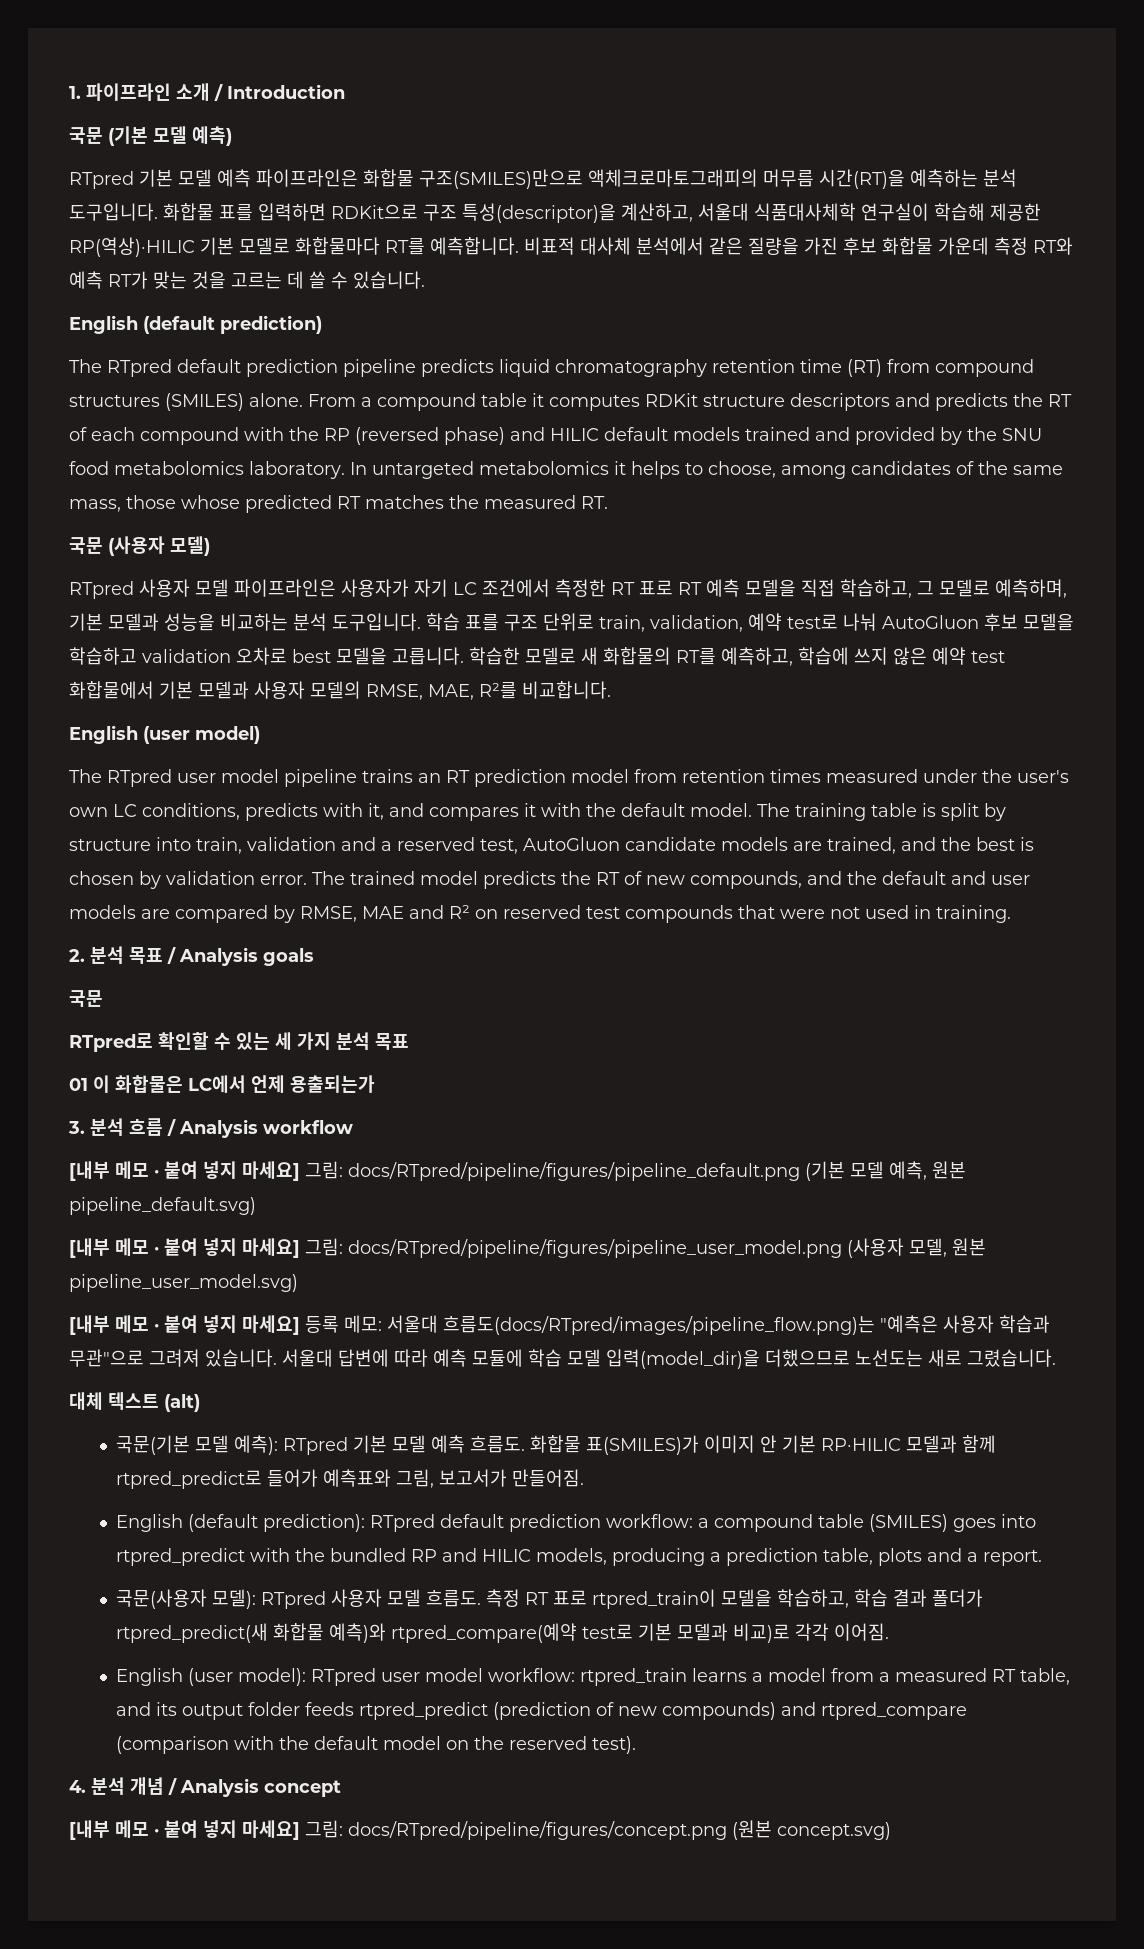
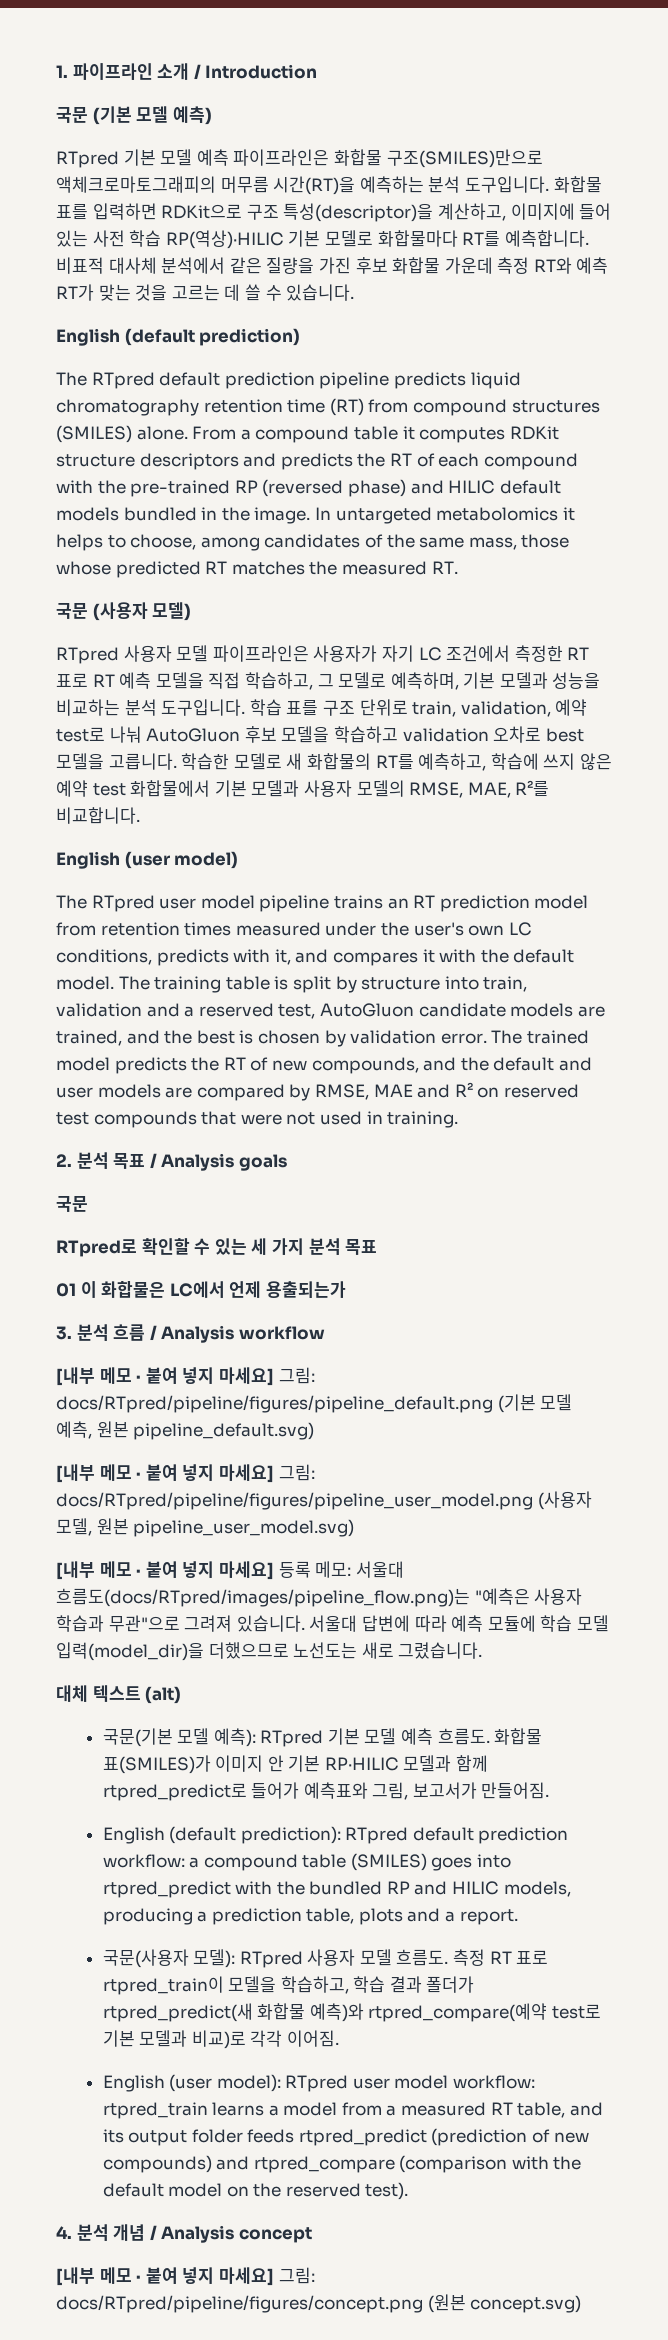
[698,203,1041,221] 서울대 식품대사체학 연구실이 학습해 제공한 -> [510,203,612,220] [56,230,162,247] 이미지에 들어 있는 사전 학습
(319, 434) none -> [130,480,231,497] pre-trained
[745,427,1042,445] [69,461,345,479] trained and provided by the SNU food metabolomics laboratory. -> [123,507,311,524] bundled in the image.

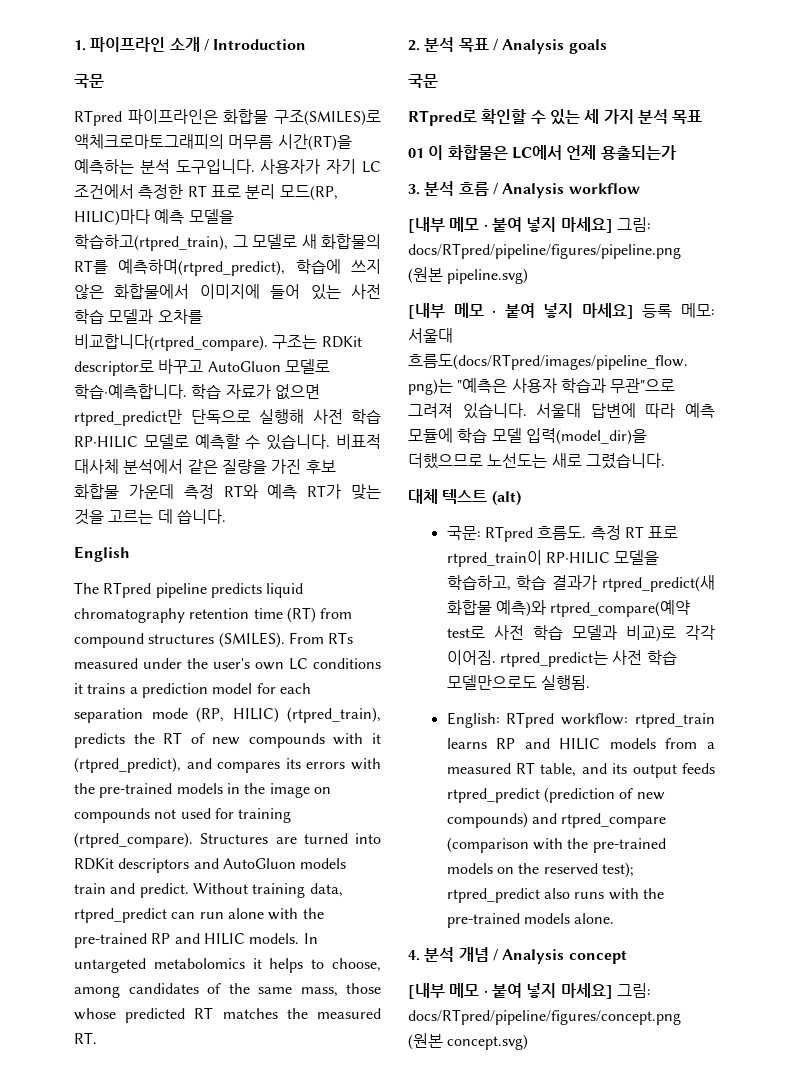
[92,106,212,125] [56,149,229,168] (기본 모델 예측) // RTpred 기본 모델 예측 -> [74,110,122,126] // RTpred
[386,149,543,168] 구조(SMILES)만으로 -> [274,110,382,126] 구조(SMILES)로
[553,176,602,193] [56,203,506,222] 화합물 표를 입력하면 RDKit으로 구조 특성(descriptor)을 계산하고, -> [260,159,382,174] [74,184,338,201] [74,209,234,226] [74,234,381,251] [74,259,381,276] [74,284,190,299] 사용자가 자기 LC 조건에서 측정한 RT 표로 분리 모드(RP, HILIC)마다 예측 모델을 학습하고(rtpred_train), 그 모델로 새 화합물의 RT를 예측하며(rtpred_predict), 학습에 쓰지 않은 화합물에서
[165,230,589,249] RP(역상)·HILIC 기본 모델로 화합물마다 RT를 예측합니다. -> [108,309,203,324] [74,334,362,351] [74,359,330,376] [74,384,320,400] [74,409,381,426] [74,434,331,450] 모델과 오차를 비교합니다(rtpred_compare). 구조는 RDKit descriptor로 바꾸고 AutoGluon 모델로 학습·예측합니다. 학습 자료가 없으면 rtpred_predict만 단독으로 실행해 사전 학습 RP·HILIC 모델로 예측할 수 있습니다.
[244,284,355,301] [56,328,301,346] [56,372,315,389] 쓸 수 있습니다. // English (default prediction) // The RTpred default prediction -> [176,509,226,524] [74,546,130,562] [74,582,152,598] 씁니다. // English // The RTpred
[56,425,559,443] [56,453,578,470] [56,479,561,497] [56,507,311,524] (SMILES) alone. From a compound table it computes RDKit structure descriptors and predicts the RT of each compound with the pre-trained RP (reversed phase) and HILIC default models bundled in the image. -> [218,632,354,648] [74,658,381,670] [74,683,311,698] [74,707,381,723] [74,732,381,748] [74,757,381,773] [74,783,331,798] [74,808,292,823] [74,832,381,848] [74,858,347,873] [74,883,343,898] [74,908,324,923] [74,933,300,948] (SMILES). From RTs measured under the user's own LC conditions it trains a prediction model for each separation mode (RP, HILIC) (rtpred_train), predicts the RT of new compounds with it (rtpred_predict), and compares its errors with the pre-trained models in the image on compounds not used for training (rtpred_compare). Structures are turned into RDKit descriptors and AutoGluon models train and predict. Without training data, rtpred_predict can run alone with the pre-trained RP and HILIC models.
[56,602,192,621] [56,645,590,664] [56,672,601,690] [56,699,588,717] [56,726,584,743] [56,753,612,771] [56,780,550,798] [56,807,140,824] [56,851,239,869] [56,895,589,912] [56,922,532,936] [56,949,575,966] [56,976,528,993] [56,1003,605,1019] [56,1030,589,1047] [56,1057,592,1074] [56,1082,579,1101] [56,1111,459,1128] // 국문 (사용자 모델) // RTpred 사용자 모델 파이프라인은 사용자가 자기 LC 조건에서 측정한 RT 표로 RT 예측 모델을 직접 학습하고, 그 모델로 예측하며, 기본 모델과 성능을 비교하는 분석 도구입니다. 학습 표를 구조 단위로 train, validation, 예약 test로 나눠 AutoGluon 후보 모델을 학습하고 validation 오차로 best 모델을 고릅니다. 학습한 모델로 새 화합물의 RT를 예측하고, 학습에 쓰지 않은 예약 test 화합물에서 기본 모델과 사용자 모델의 RMSE, MAE, R²를 비교합니다. // English (user model) // The RTpred user model pipeline trains an RT prediction model from retention times measured under the user's own LC conditions, predicts with it, and compares it with the default model. The training table is split by structure into train, validation and a reserved test, AutoGluon candidate models are trained, and the best is chosen by validation error. The trained model predicts the RT of new compounds, and the default and user models are compared by RMSE, MAE and R² on reserved test compounds that were not used in training. -> (97, 1038) none
[56,1394,573,1413] [56,1421,315,1440] [56,1464,315,1483] [56,1491,592,1510] [56,1518,355,1537] docs/RTpred/pipeline/figures/pipeline_default.png (기본 모델 예측, 원본 pipeline_default.svg) // [내부 메모 · 붙여 넣지 마세요] 그림: docs/RTpred/pipeline/figures/pipeline_user_model.png (사용자 모델, 원본 pipeline_user_model.svg) -> [408,243,681,259] [408,267,529,284] docs/RTpred/pipeline/figures/pipeline.png (원본 pipeline.svg)
[102,1728,543,1747] [102,1755,489,1774] [102,1782,550,1801] [102,1826,569,1844] [102,1853,512,1871] [102,1881,571,1898] [102,1908,518,1925] [102,1949,392,1968] 국문(기본 모델 예측): RTpred 기본 모델 예측 흐름도. 화합물 표(SMILES)가 이미지 안 기본 RP·HILIC 모델과 함께 rtpred_predict로 들어가 예측표와 그림, 보고서가 만들어짐. // English (default prediction): RTpred default prediction workflow: a compound table (SMILES) goes into rtpred_predict with the bundled RP and HILIC models, producing a prediction table, plots and a report. // 국문(사용자 모델): RTpred 사용자 모델 -> [446,526,533,542] 국문: RTpred
(224, 1985) none -> [545,552,610,564] RP·HILIC
[389,1976,475,1993] 결과 폴더가 -> [551,575,597,590] 결과가
[102,2030,135,2047] 기본 -> [493,625,563,640] 사전 학습
[102,2074,536,2092] [102,2102,338,2119] // English (user model): RTpred user model workflow: rtpred_train learns a model -> [499,650,677,667] [446,675,590,690] [446,712,715,728] [446,738,656,750] rtpred_predict는 사전 학습 모델만으로도 실행됨. // English: RTpred workflow: rtpred_train learns RP and HILIC models
[191,2129,243,2143] folder -> (677, 771) none
[102,2183,223,2197] default model -> [592,838,666,853] [446,863,493,874] pre-trained models
[365,2182,409,2200] test). -> [601,862,634,878] [446,888,664,903] [446,913,615,928] test); rtpred_predict also runs with the pre-trained models alone.

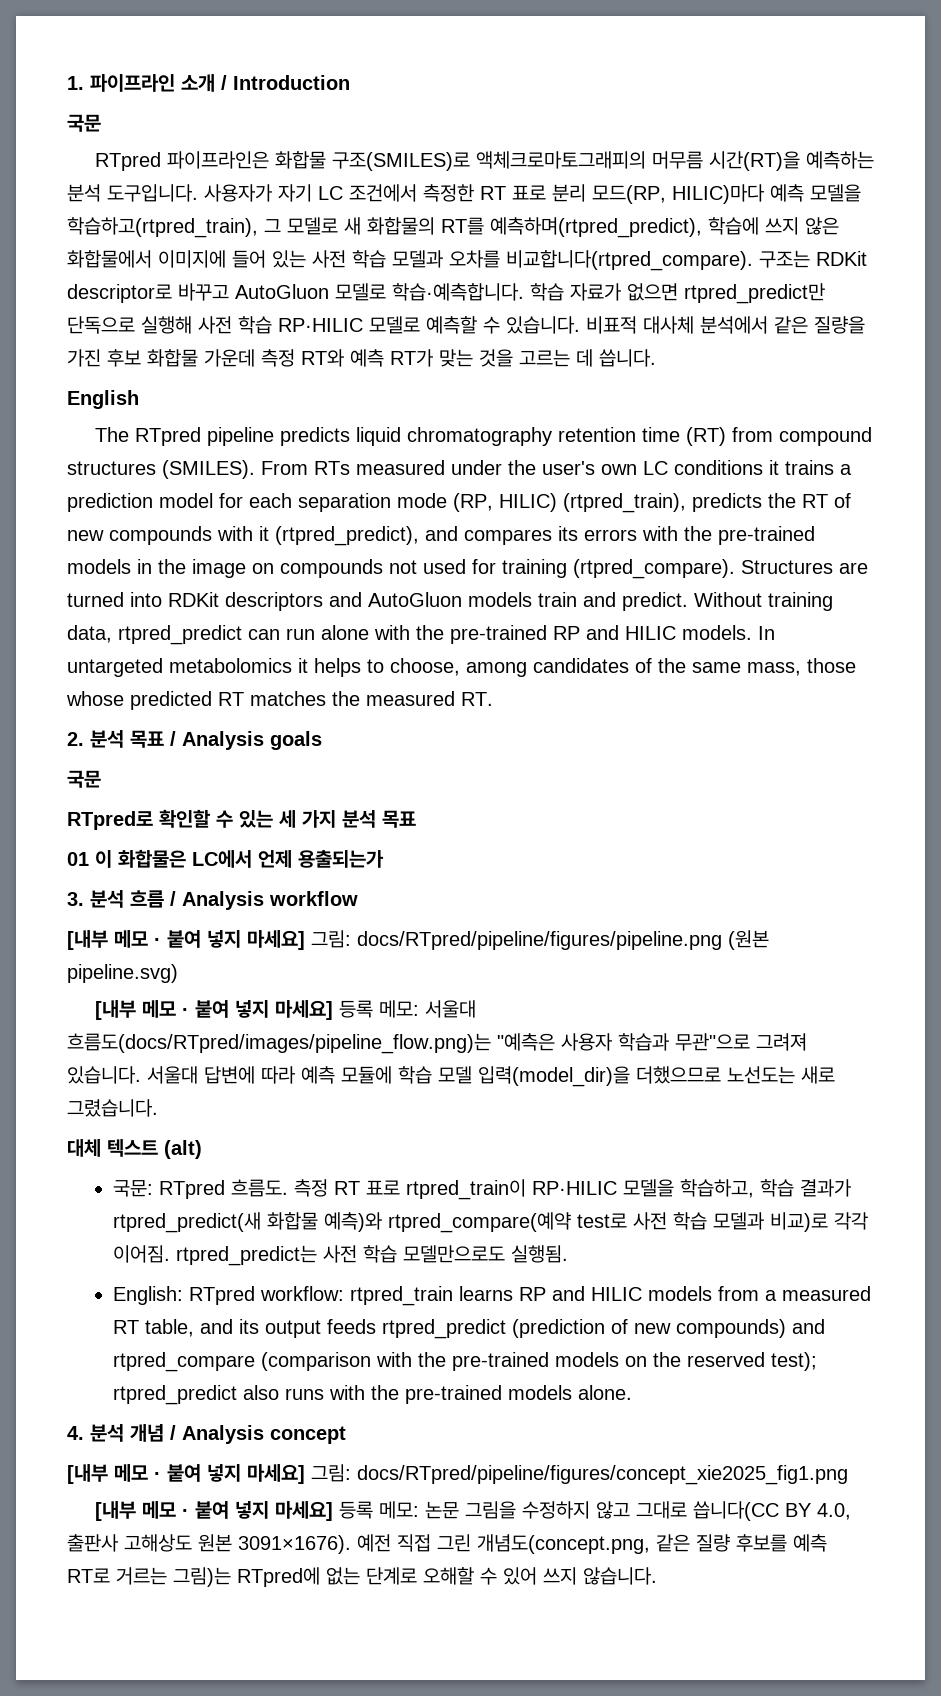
[408,1009,681,1025] [408,1033,529,1050] docs/RTpred/pipeline/figures/concept.png (원본 concept.svg) -> [357,1465,848,1485] [94,1501,851,1521] [67,1534,827,1554] [67,1567,657,1587] docs/RTpred/pipeline/figures/concept_xie2025_fig1.png // [내부 메모 · 붙여 넣지 마세요] 등록 메모: 논문 그림을 수정하지 않고 그대로 씁니다(CC BY 4.0, 출판사 고해상도 원본 3091×1676). 예전 직접 그린 개념도(concept.png, 같은 질량 후보를 예측 RT로 거르는 그림)는 RTpred에 없는 단계로 오해할 수 있어 쓰지 않습니다.

